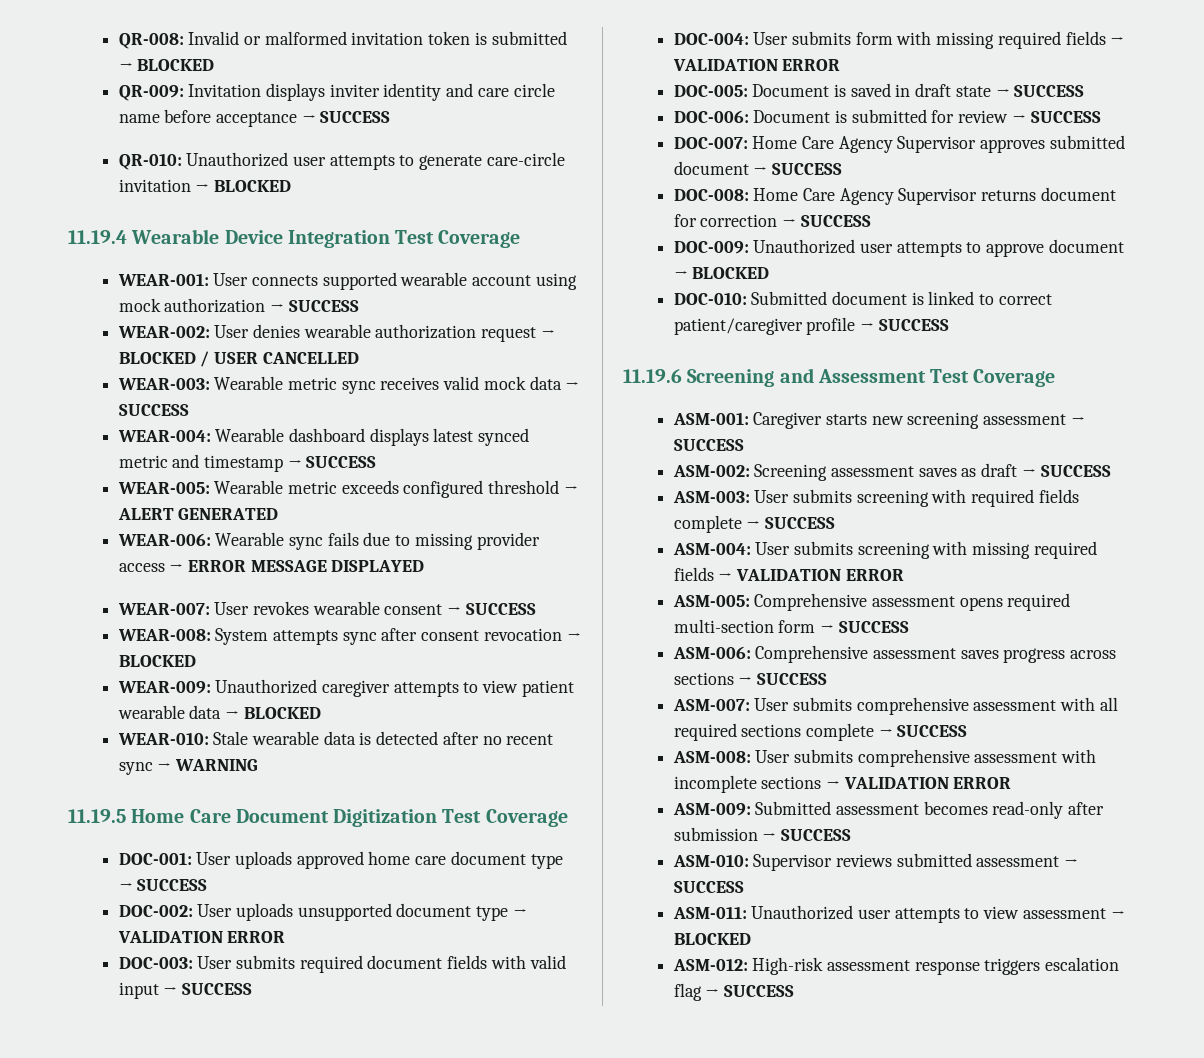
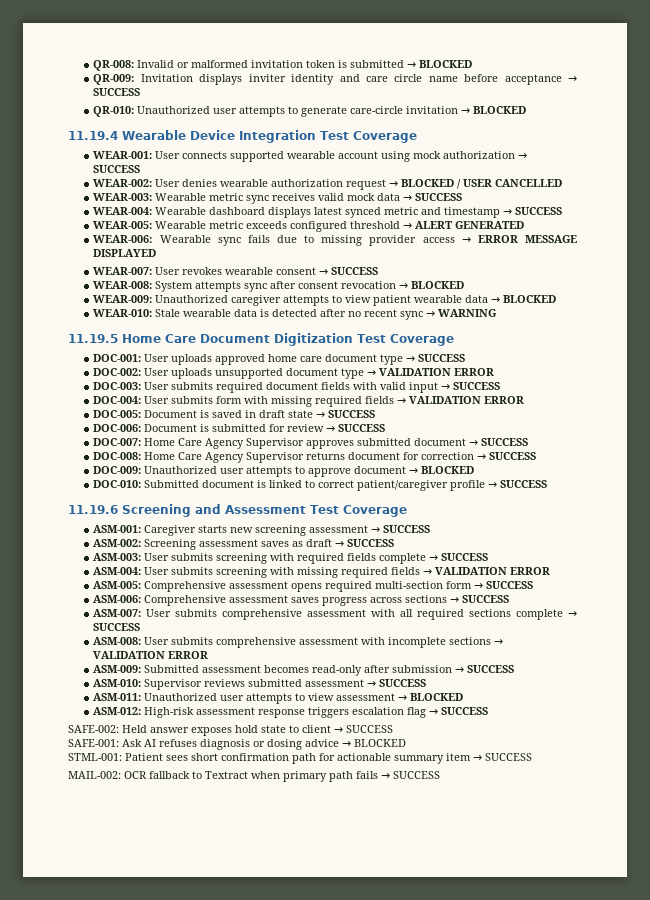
(794, 991) none -> [68,725,393,736] [68,739,406,750] [68,753,532,764] [68,771,440,782] // SAFE-002: Held answer exposes hold state to client → SUCCESS // SAFE-001: Ask AI refuses diagnosis or dosing advice → BLOCKED // STML-001: Patient sees short confirmation path for actionable summary item → SUCCESS // MAIL-002: OCR fallback to Textract when primary path fails → SUCCESS

